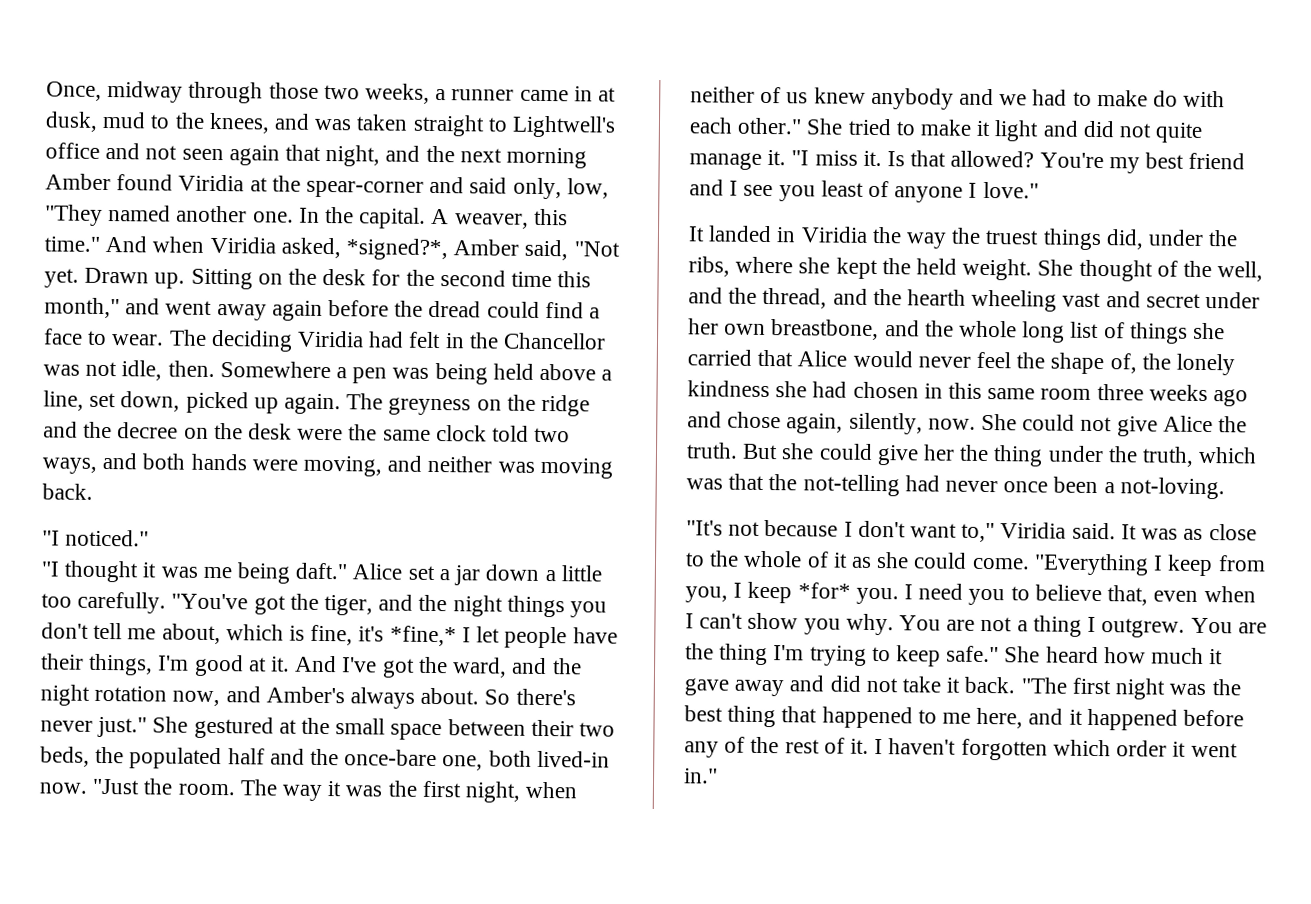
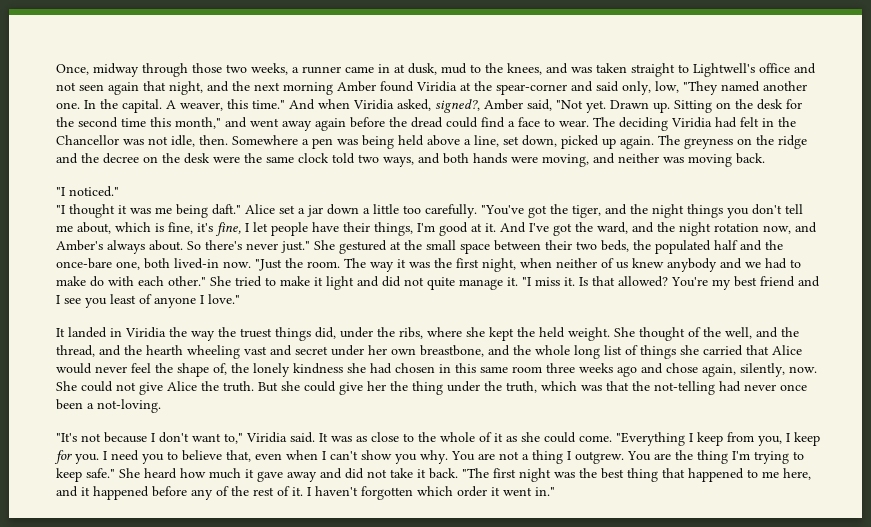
[346,238,449,261] *signed?*, -> [435,99,480,113] signed?,
[389,625,457,647] *fine,* -> [215,222,241,236] fine,
[797,582,851,599] *for* -> [54,450,72,464] for

